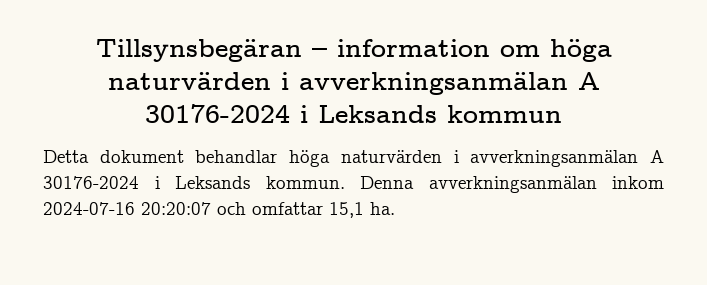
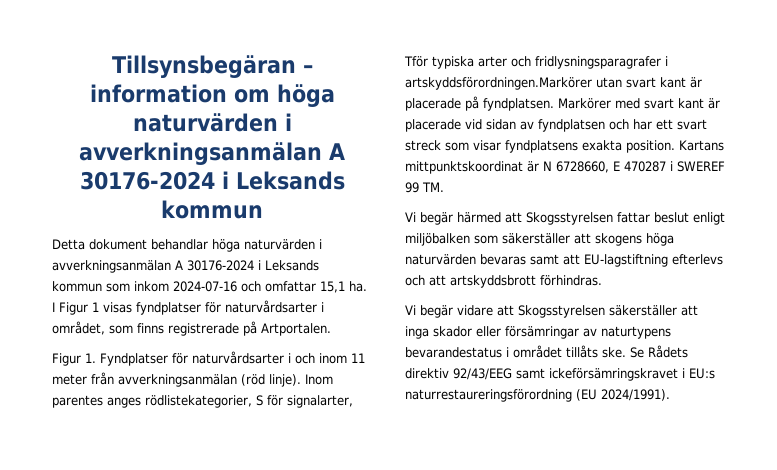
[265,176,597,193] kommun. Denna avverkningsanmälan -> [52,281,130,292] kommun som
[141,202,211,215] 20:20:07 -> (237, 286) none
(395, 208) none -> [52,300,324,315] [52,321,331,336] [52,351,365,366] [52,372,333,387] [52,395,353,408] [404,56,668,69] [405,77,702,90] [405,96,720,111] [405,119,707,132] [405,140,724,153] [405,161,725,174] [405,182,444,193] [405,212,725,225] [405,233,674,246] [405,254,723,267] [405,275,602,288] [405,305,698,318] [405,326,671,339] [405,345,688,358] [405,368,715,381] [405,389,670,402] I Figur 1 visas fyndplatser för naturvårdsarter i området, som finns registrerade på Artportalen. // Figur 1. Fyndplatser för naturvårdsarter i och inom 11 meter från avverkningsanmälan (röd linje). Inom parentes anges rödlistekategorier, S för signalarter, Tför typiska arter och fridlysningsparagrafer i artskyddsförordningen.Markörer utan svart kant är placerade på fyndplatsen. Markörer med svart kant är placerade vid sidan av fyndplatsen och har ett svart streck som visar fyndplatsens exakta position. Kartans mittpunktskoordinat är N 6728660, E 470287 i SWEREF 99 TM. // Vi begär härmed att Skogsstyrelsen fattar beslut enligt miljöbalken som säkerställer att skogens höga naturvärden bevaras samt att EU-lagstiftning efterlevs och att artskyddsbrott förhindras. // Vi begär vidare att Skogsstyrelsen säkerställer att inga skador eller försämringar av naturtypens bevarandestatus i området tillåts ske. Se Rådets direktiv 92/43/EEG samt ickeförsämringskravet i EU:s naturrestaureringsförordning (EU 2024/1991).

